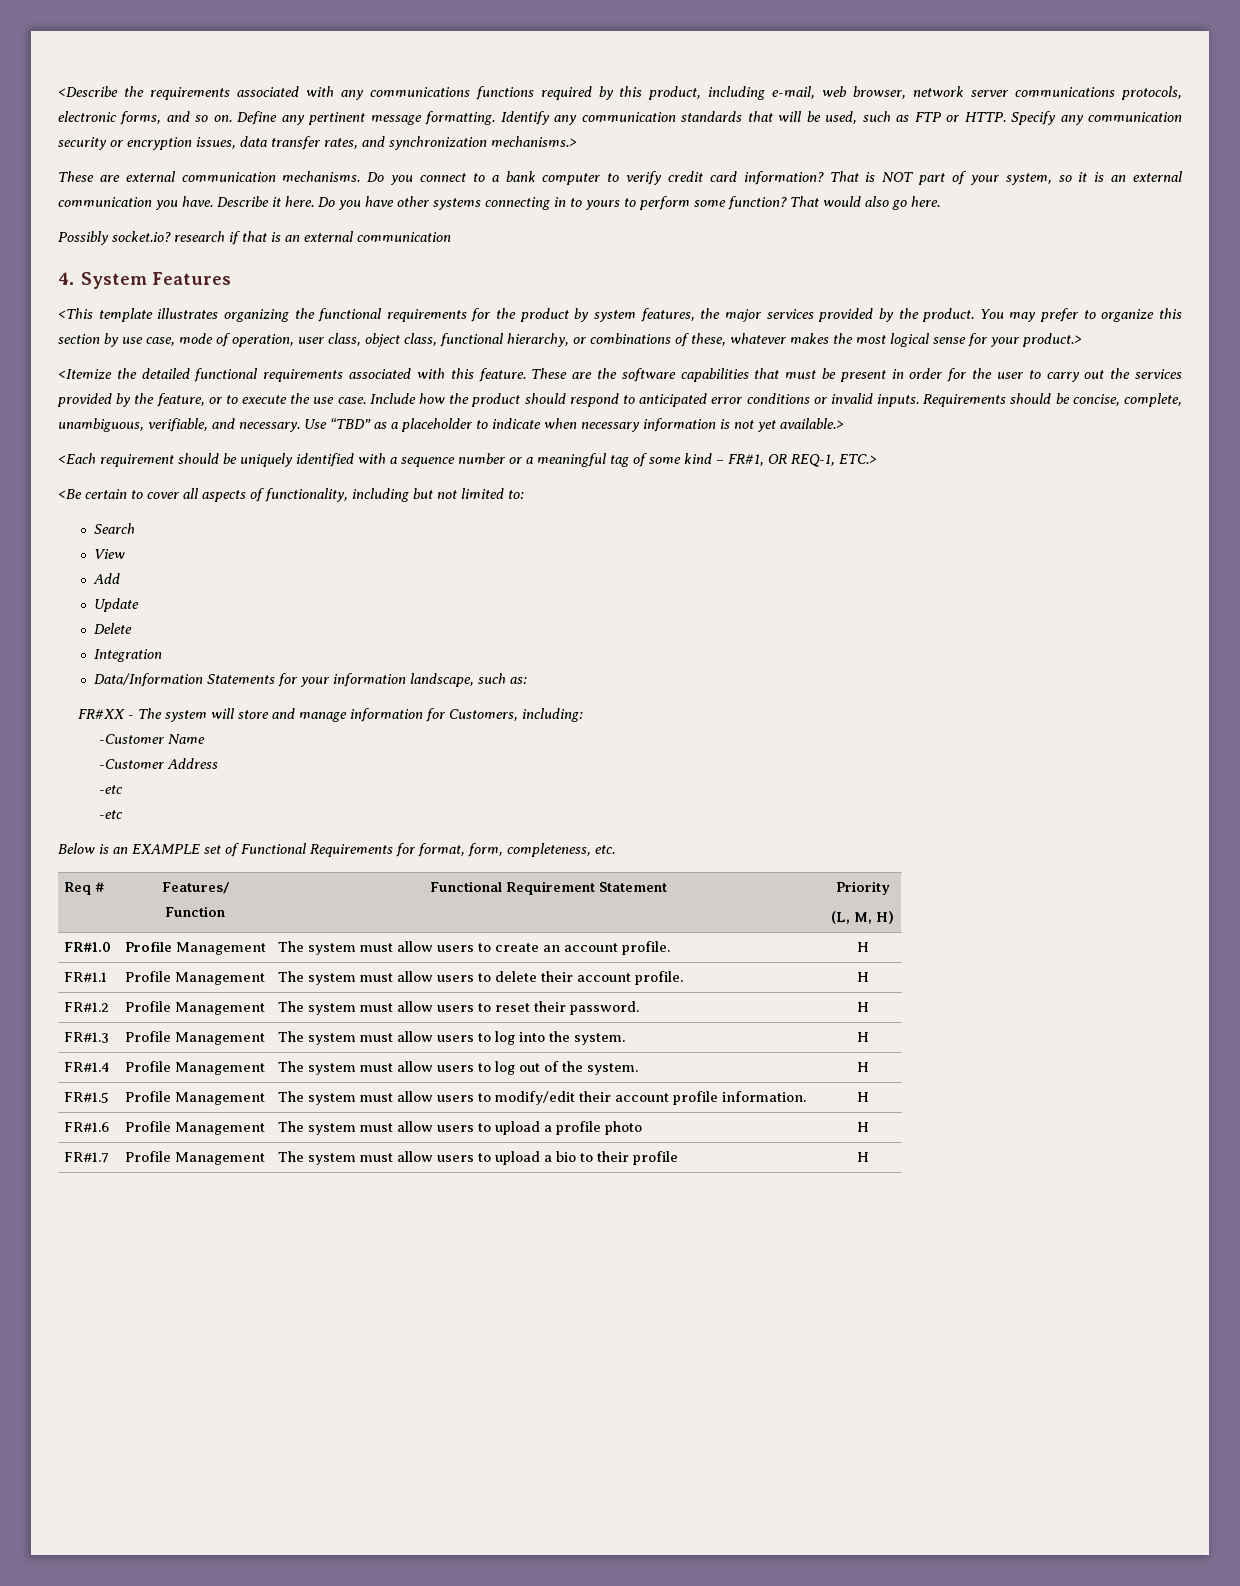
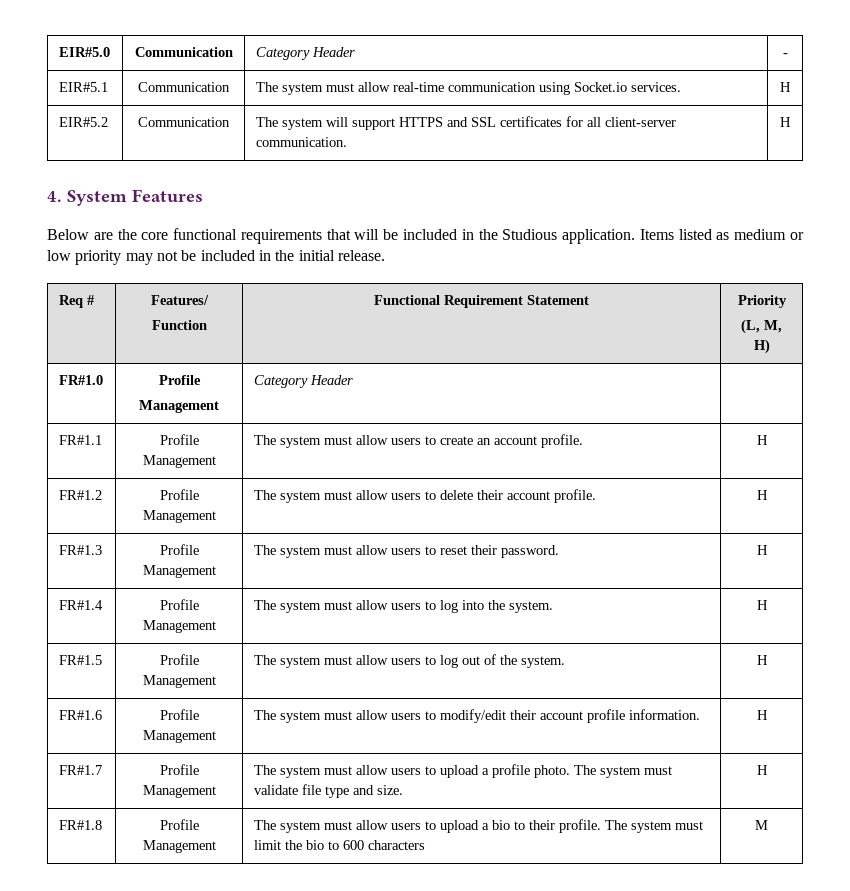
[58,86,1182,100] [58,111,1183,125] [58,136,577,150] [58,171,1184,185] [58,196,940,210] [58,231,451,245] [58,272,232,289] [58,308,1182,322] [58,333,1082,347] [58,368,1182,382] [57,393,1183,407] [58,418,844,432] [58,453,877,467] [58,488,524,502] [94,523,136,534] [94,549,126,559] [93,573,121,584] [94,598,140,612] [94,623,133,634] [94,649,163,662] [94,673,528,687] [78,708,584,722] [98,734,205,744] [98,758,218,769] [98,785,123,794] [98,810,123,819] [58,843,615,857] <Describe the requirements associated with any communications functions required by this product, including e-mail, web browser, network server communications protocols, electronic forms, and so on. Define any pertinent message formatting. Identify any communication standards that will be used, such as FTP or HTTP. Specify any communication security or encryption issues, data transfer rates, and synchronization mechanisms.> // These are external communication mechanisms. Do you connect to a bank computer to verify credit card information? That is NOT part of your system, so it is an external communication you have. Describe it here. Do you have other systems connecting in to yours to perform some function? That would also go here. // Possibly socket.io? research if that is an external communication // 4. System Features // <This template illustrates organizing the functional requirements for the product by system features, the major services provided by the product. You may prefer to organize this section by use case, mode of operation, user class, object class, functional hierarchy, or combinations of these, whatever makes the most logical sense for your product.> // <Itemize the detailed functional requirements associated with this feature. These are the software capabilities that must be present in order for the user to carry out the services provided by the feature, or to execute the use case. Include how the product should respond to anticipated error conditions or invalid inputs. Requirements should be concise, complete, unambiguous, verifiable, and necessary. Use “TBD” as a placeholder to indicate when necessary information is not yet available.> // <Each requirement should be uniquely identified with a sequence number or a meaningful tag of some kind – FR#1, OR REQ-1, ETC.> // <Be certain to cover all aspects of functionality, including but not limited to: // Search // View // Add // Update // Delete // Integration // Data/Information Statements for your information landscape, such as: // FR#XX - The system will store and manage information for Customers, including: // -Customer Name // -Customer Address // -etc // -etc // Below is an EXAMPLE set of Functional Requirements for format, form, completeness, etc. -> [58,47,110,57] [134,47,233,57] [255,47,355,60] [782,53,788,57] [58,82,108,92] [138,82,230,92] [255,82,681,95] [780,82,791,92] [58,117,108,127] [138,117,230,127] [255,116,676,130] [255,137,347,147] [780,117,791,127] [47,189,203,206] [47,228,805,244] [47,250,385,265] EIR#5.0 | Communication | Category Header | - // EIR#5.1 | Communication | The system must allow real-time communication using Socket.io services. | H // EIR#5.2 | Communication | The system will support HTTPS and SSL certificates for all client-server communication. | H // 4. System Features // Below are the core functional requirements that will be included in the Studious application. Items listed as medium or low priority may not be included in the initial release.
(172, 946) none -> [139,400,219,413] [253,375,353,388] [58,435,102,445] [159,434,199,445] // Management | Category Header | // FR#1.1 | Profile
[63,972,107,982] FR#1.1 -> [58,490,102,500] FR#1.2
[63,1002,109,1012] FR#1.2 -> [58,545,102,555] FR#1.3
[63,1032,109,1043] FR#1.3 -> [58,600,103,610] FR#1.4
[63,1062,110,1072] FR#1.4 -> [58,655,102,665] FR#1.5
[63,1092,109,1103] FR#1.5 -> [58,710,102,720] FR#1.6
[63,1122,109,1132] FR#1.6 -> [58,765,102,775] FR#1.7
[604,1121,642,1135] [856,1122,869,1132] [63,1152,109,1163] photo | H // FR#1.7 -> [533,765,672,778] [253,784,403,798] [756,765,768,775] [58,820,102,830] photo. The system must validate file type and size. | H // FR#1.8
[632,1151,678,1165] [856,1152,869,1162] profile | H -> [558,819,703,833] [253,840,425,850] [755,820,768,830] profile. The system must limit the bio to 600 characters | M

